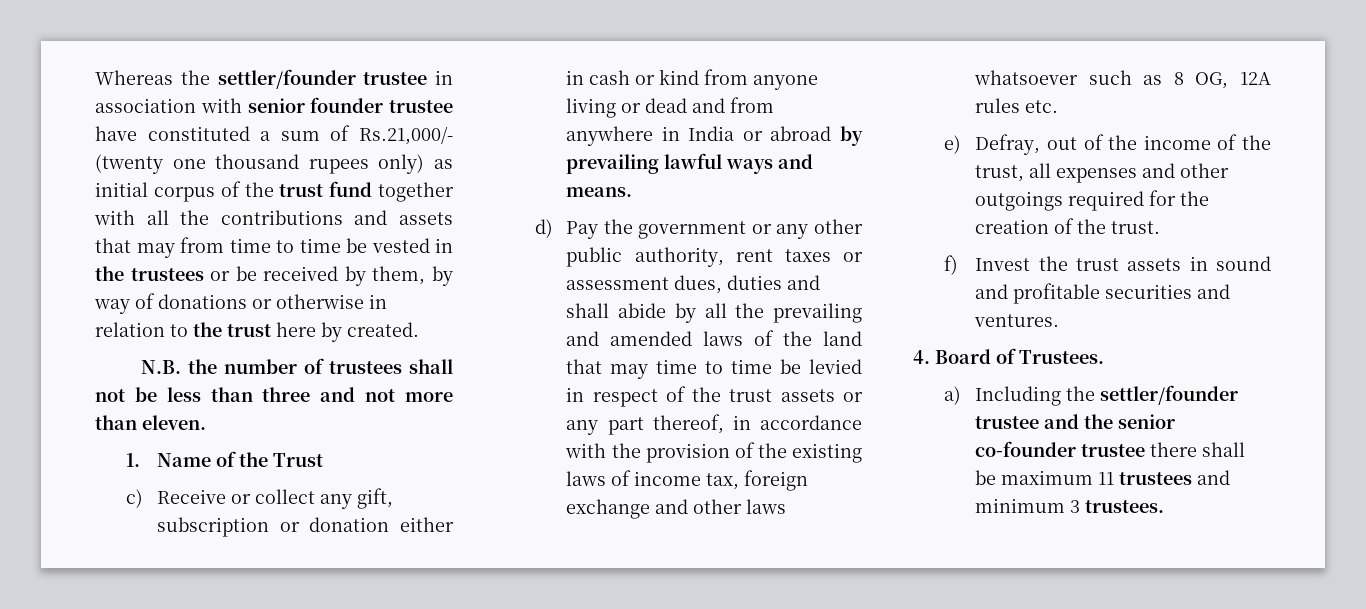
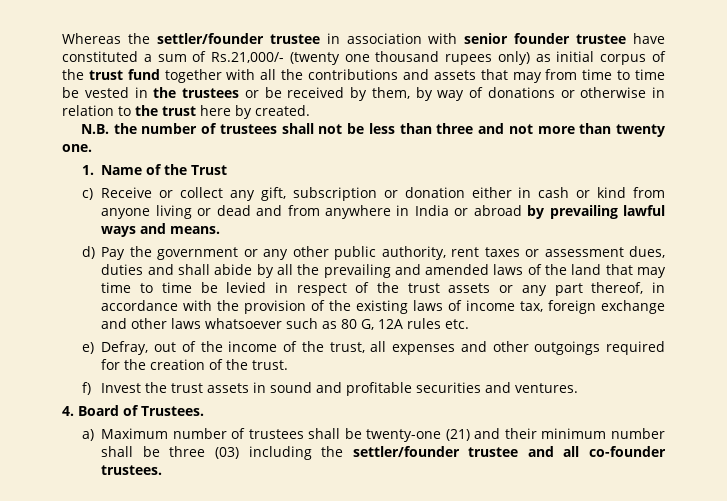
[142,415,206,430] eleven. -> [616,124,665,137] [62,144,92,152] twenty one.
[1173,72,1229,89] 8 OG, -> [341,319,375,330] 80 G,
[975,385,1239,406] [975,414,1176,429] [975,441,1246,457] [975,470,1231,485] [975,498,1081,513] Including the settler/founder trustee and the senior co-founder trustee there shall be maximum 11 trustees and minimum 3 -> [101,428,665,442] [101,446,666,460] Maximum number of trustees shall be twenty-one (21) and their minimum number shall be three (03) including the settler/founder trustee and all co-founder

